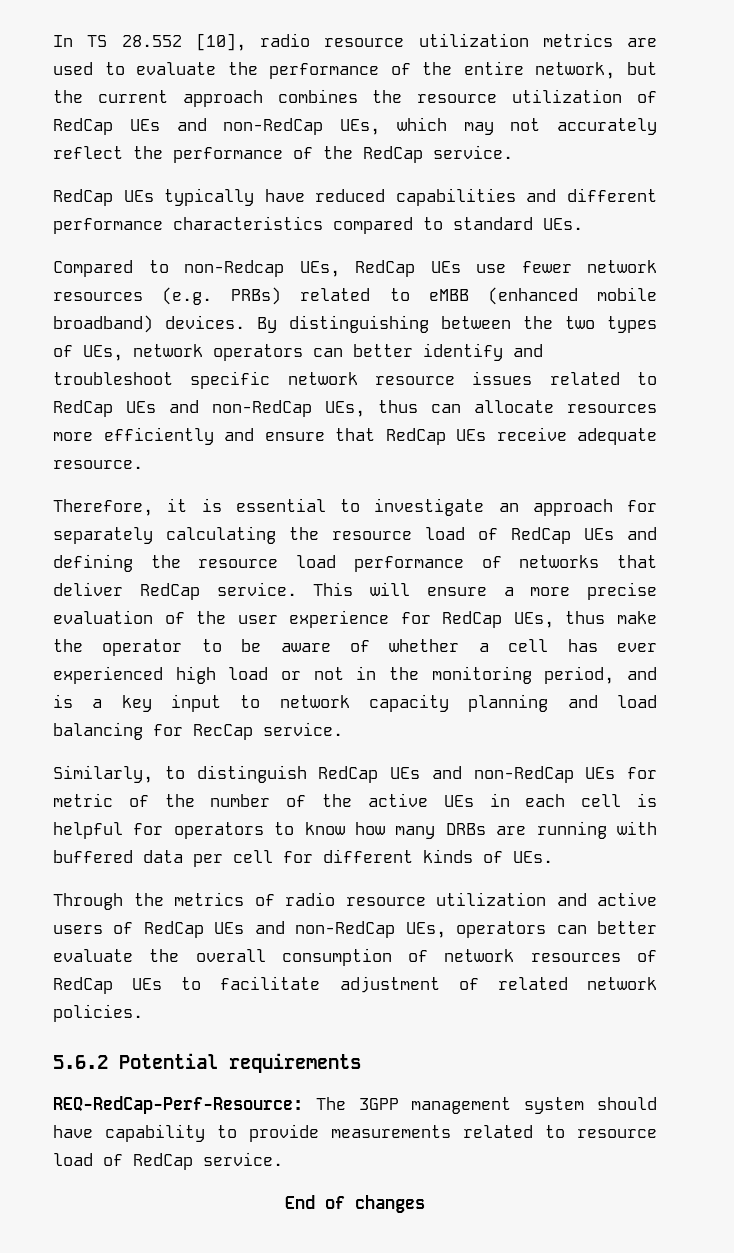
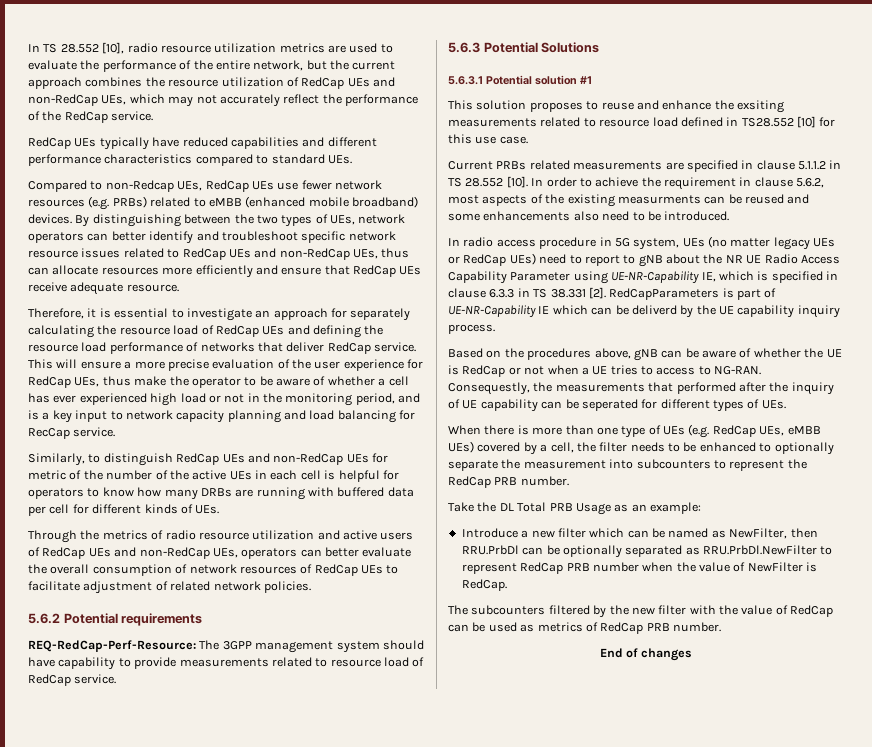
(283, 1159) none -> [448,42,600,53] [448,75,592,85] [448,100,784,113] [448,116,836,128] [448,134,528,144] [448,160,842,172] [448,176,825,190] [448,194,810,207] [448,211,730,221] [448,236,836,250] [448,253,840,267] [448,271,838,284] [448,287,777,300] [448,305,840,318] [448,324,495,334] [448,348,842,361] [448,365,762,377] [448,382,834,395] [448,399,786,412] [448,424,821,438] [448,441,834,455] [448,459,807,471] [448,476,569,488] [448,502,701,515] [461,528,818,539] [461,545,833,558] [461,562,818,574] [461,579,507,591] [448,605,834,618] [448,622,721,634] // 5.6.3 Potential Solutions // 5.6.3.1 Potential solution #1 // This solution proposes to reuse and enhance the exsiting measurements related to resource load defined in TS28.552 [10] for this use case. // Current PRBs related measurements are specified in clause 5.1.1.2 in TS 28.552 [10]. In order to achieve the requirement in clause 5.6.2, most aspects of the existing measurments can be reused and some enhancements also need to be introduced. // In radio access procedure in 5G system, UEs (no matter legacy UEs or RedCap UEs) need to report to gNB about the NR UE Radio Access Capability Parameter using UE-NR-Capability IE, which is specified in clause 6.3.3 in TS 38.331 [2]. RedCapParameters is part of UE-NR-Capability IE which can be deliverd by the UE capability inquiry process. // Based on the procedures above, gNB can be aware of whether the UE is RedCap or not when a UE tries to access to NG-RAN. Consequestly, the measurements that performed after the inquiry of UE capability can be seperated for different types of UEs. // When there is more than one type of UEs (e.g. RedCap UEs, eMBB UEs) covered by a cell, the filter needs to be enhanced to optionally separate the measurement into subcounters to represent the RedCap PRB number. // Take the DL Total PRB Usage as an example: // Introduce a new filter which can be named as NewFilter, then RRU.PrbDl can be optionally separated as RRU.PrbDl.NewFilter to represent RedCap PRB number when the value of NewFilter is RedCap. // The subcounters filtered by the new filter with the value of RedCap can be used as metrics of RedCap PRB number.

